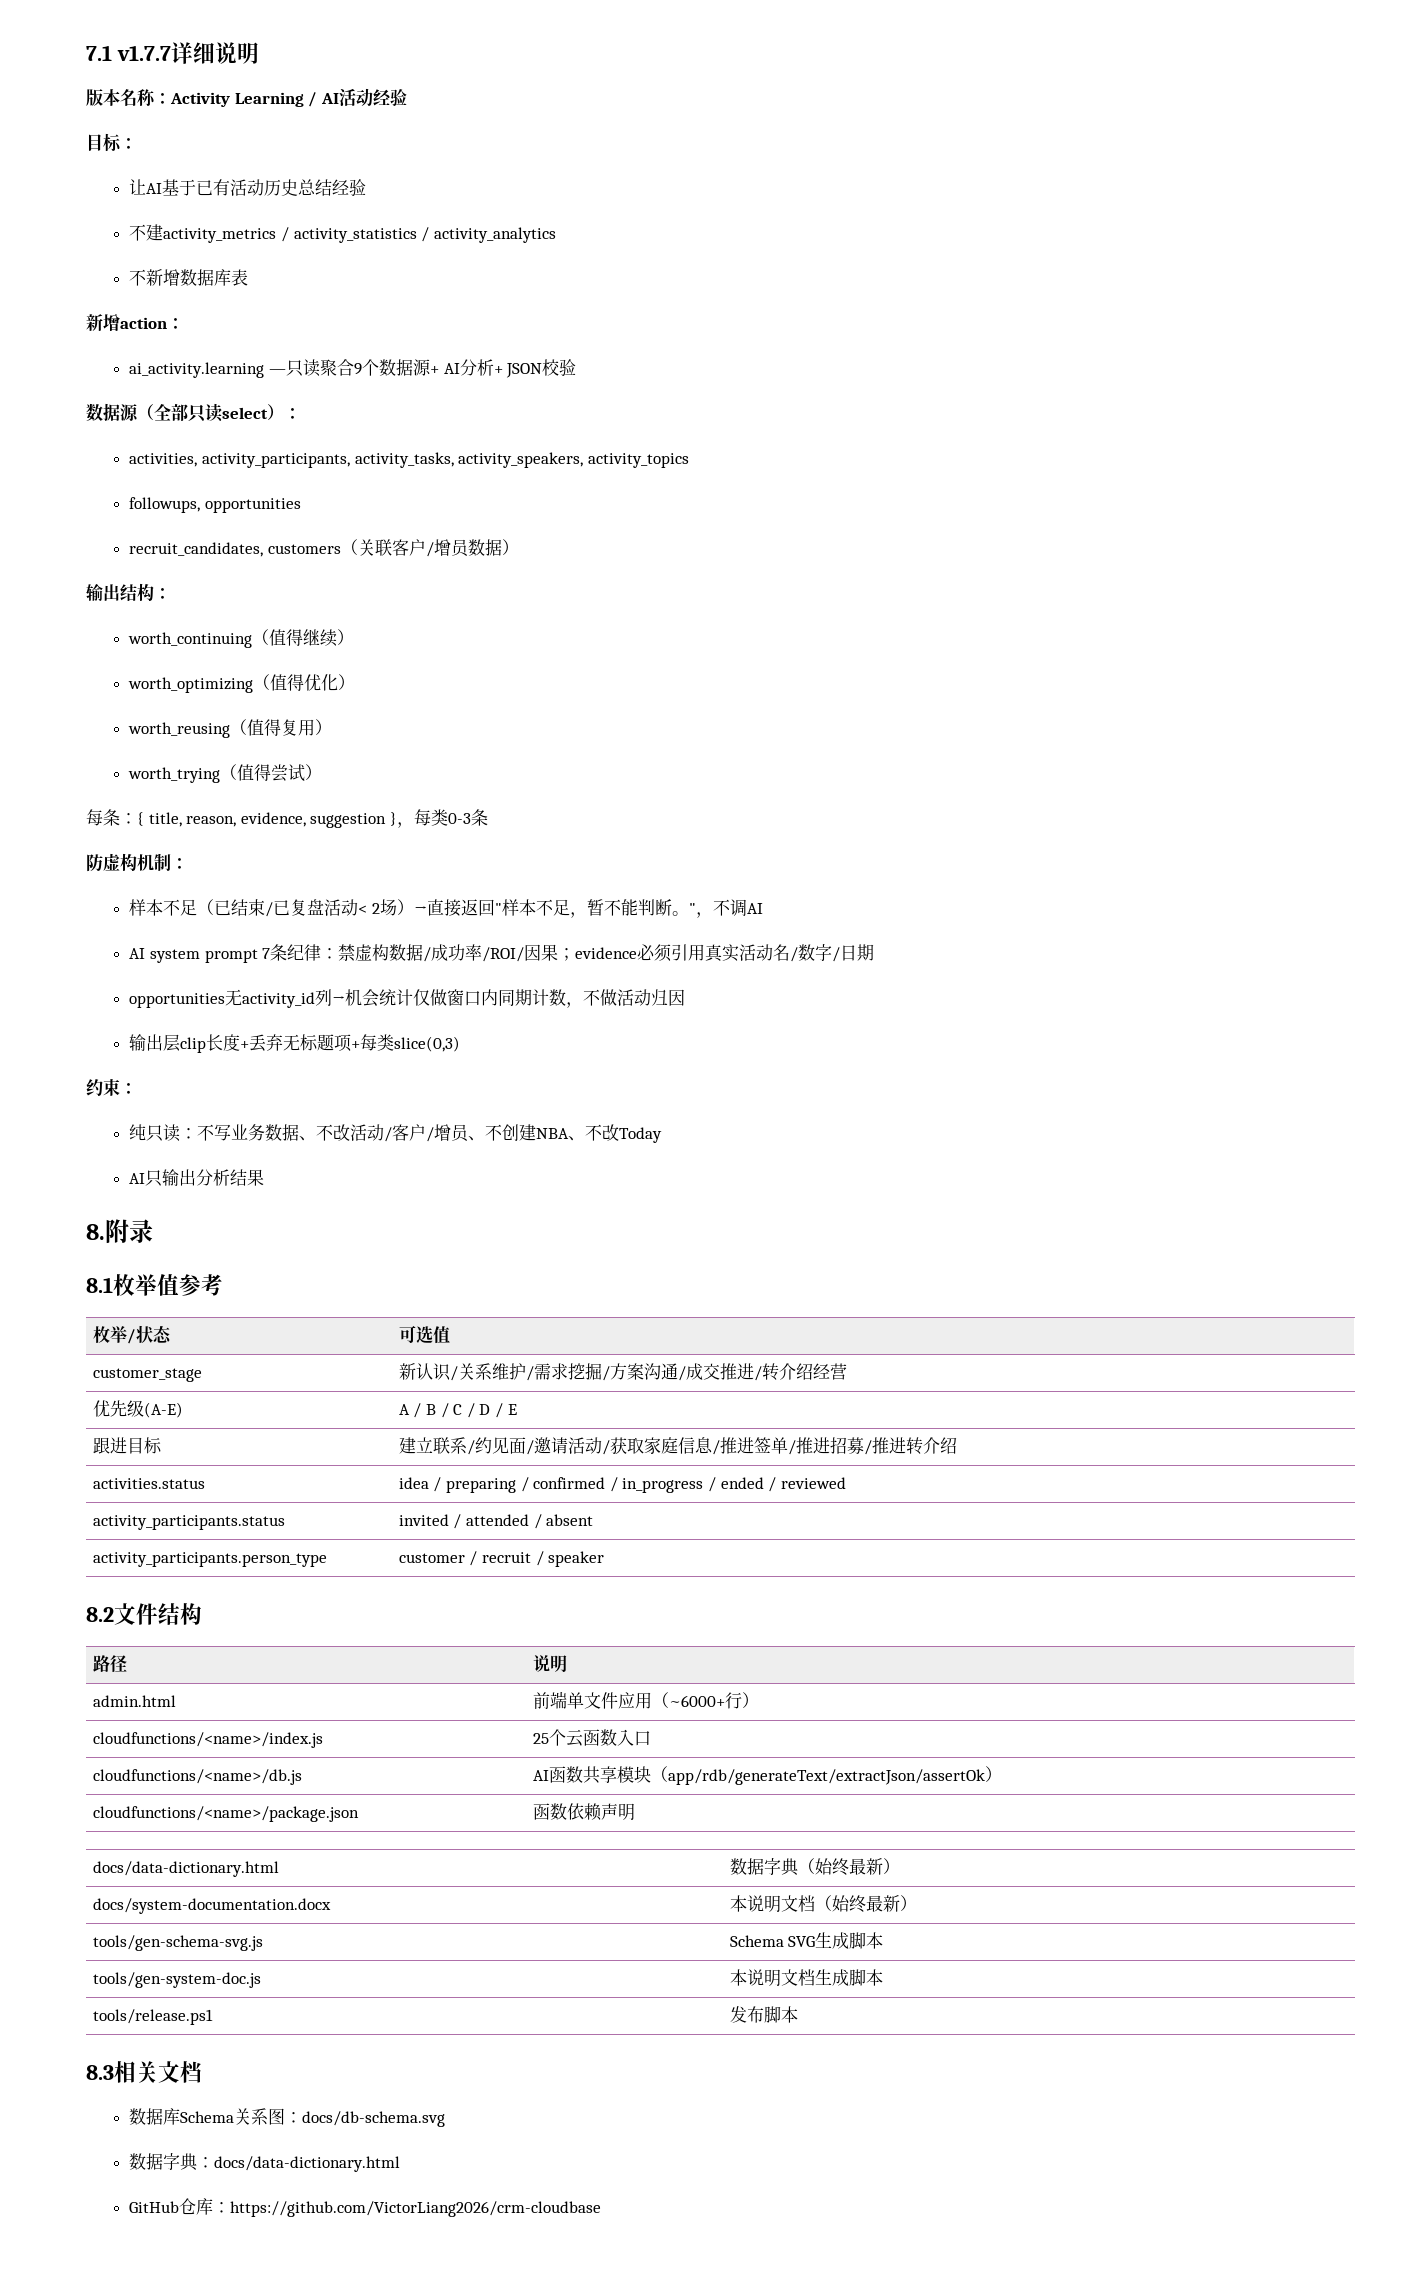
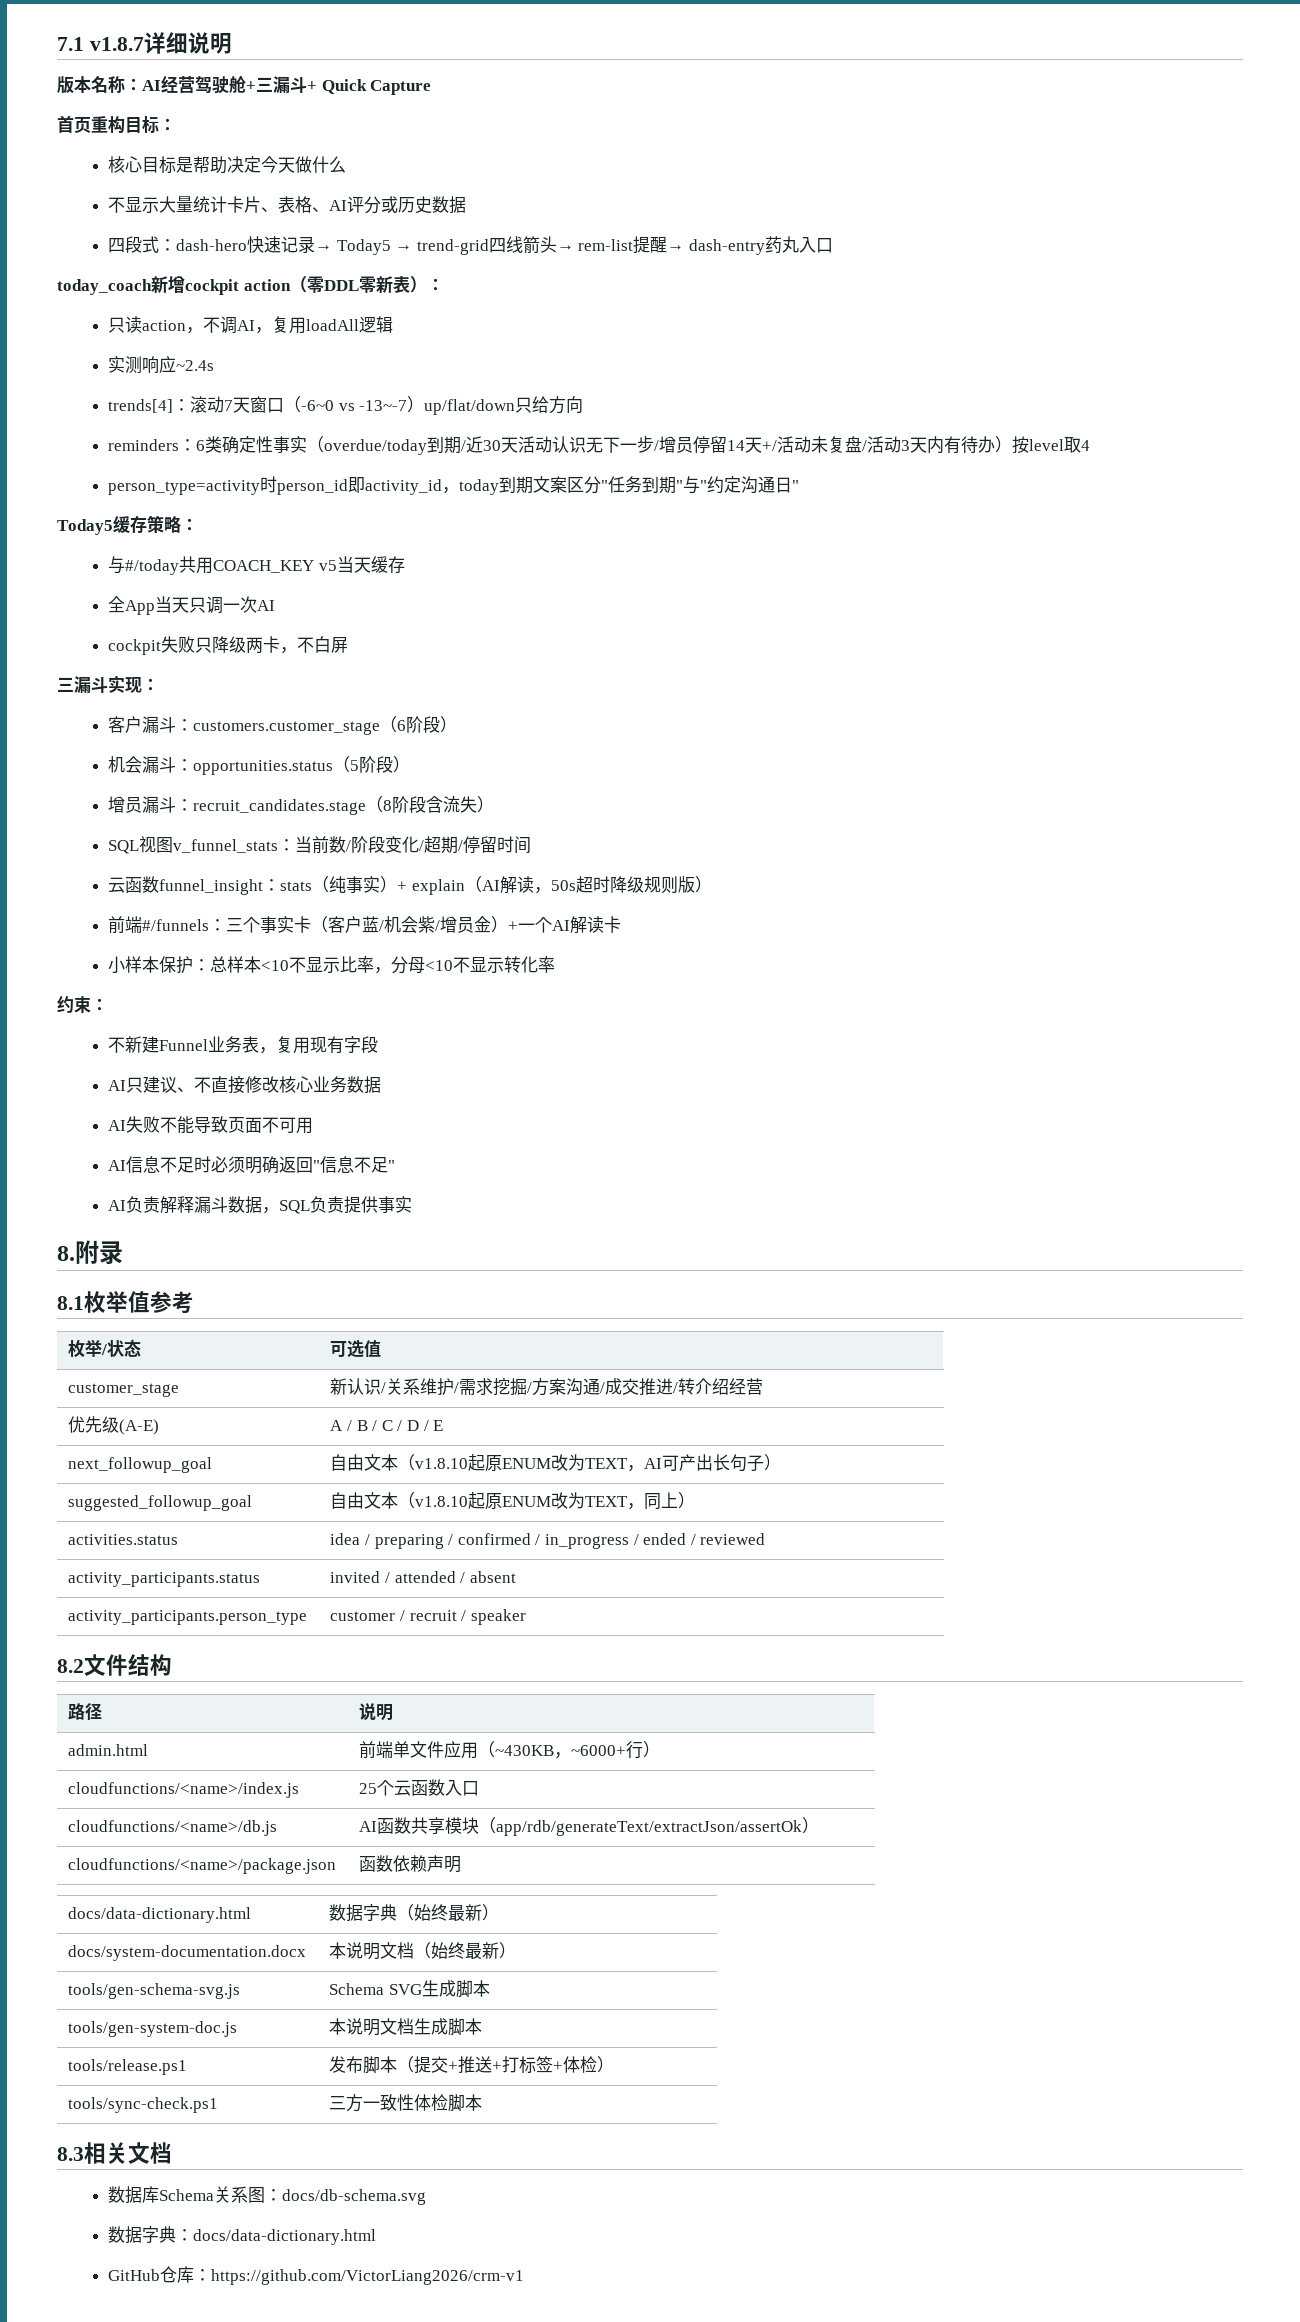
[116,45,171,61] v1.7.7 -> [89,37,144,51] v1.8.7
[170,88,407,107] [86,133,137,152] [129,179,367,196] [129,224,556,243] [129,269,249,286] [86,314,184,332] [129,359,577,378] [86,403,301,422] [129,452,689,468] [129,497,302,513] [129,539,520,557] [86,583,171,602] [128,629,355,648] [128,674,356,693] [128,719,333,738] [128,764,323,783] [86,809,488,828] [86,853,188,872] [129,899,764,918] [129,944,875,963] [129,989,686,1008] [129,1034,461,1053] [86,1079,137,1096] [129,1124,663,1143] [129,1169,265,1187] Activity Learning / AI活动经验 // 目标： // 让AI基于已有活动历史总结经验 // 不建activity_metrics / activity_statistics / activity_analytics // 不新增数据库表 // 新增action： // ai_activity.learning —只读聚合9个数据源+ AI分析+ JSON校验 // 数据源（全部只读select）： // activities, activity_participants, activity_tasks, activity_speakers, activity_topics // followups, opportunities // recruit_candidates, customers（关联客户/增员数据） // 输出结构： // worth_continuing（值得继续） // worth_optimizing（值得优化） // worth_reusing（值得复用） // worth_trying（值得尝试） // 每条：{ title, reason, evidence, suggestion }，每类0-3条 // 防虚构机制： // 样本不足（已结束/已复盘活动< 2场）→直接返回"样本不足，暂不能判断。"，不调AI // AI system prompt 7条纪律：禁虚构数据/成功率/ROI/因果；evidence必须引用真实活动名/数字/日期 // opportunities无activity_id列→机会统计仅做窗口内同期计数，不做活动归因 // 输出层clip长度+丢弃无标题项+每类slice(0,3) // 约束： // 纯只读：不写业务数据、不改活动/客户/增员、不创建NBA、不改Today // AI只输出分析结果 -> [142,75,432,95] [57,115,176,133] [108,156,347,174] [108,196,467,214] [108,236,834,255] [57,276,444,295] [108,316,394,334] [108,356,215,374] [108,396,584,415] [108,436,1091,455] [108,476,800,495] [57,515,198,535] [108,556,405,575] [108,596,276,615] [108,636,349,655] [57,675,159,693] [108,716,458,735] [108,756,411,775] [108,796,495,815] [108,836,532,854] [108,876,712,895] [108,916,622,934] [108,956,556,974] [57,996,108,1013] [108,1036,379,1054] [108,1076,382,1094] [108,1116,314,1134] [108,1156,396,1174] [108,1196,413,1214] AI经营驾驶舱+三漏斗+ Quick Capture // 首页重构目标： // 核心目标是帮助决定今天做什么 // 不显示大量统计卡片、表格、AI评分或历史数据 // 四段式：dash-hero快速记录→ Today5 → trend-grid四线箭头→ rem-list提醒→ dash-entry药丸入口 // today_coach新增cockpit action（零DDL零新表）： // 只读action，不调AI，复用loadAll逻辑 // 实测响应~2.4s // trends[4]：滚动7天窗口（-6~0 vs -13~-7）up/flat/down只给方向 // reminders：6类确定性事实（overdue/today到期/近30天活动认识无下一步/增员停留14天+/活动未复盘/活动3天内有待办）按level取4 // person_type=activity时person_id即activity_id，today到期文案区分"任务到期"与"约定沟通日" // Today5缓存策略： // 与#/today共用COACH_KEY v5当天缓存 // 全App当天只调一次AI // cockpit失败只降级两卡，不白屏 // 三漏斗实现： // 客户漏斗：customers.customer_stage（6阶段） // 机会漏斗：opportunities.status（5阶段） // 增员漏斗：recruit_candidates.stage（8阶段含流失） // SQL视图v_funnel_stats：当前数/阶段变化/超期/停留时间 // 云函数funnel_insight：stats（纯事实）+ explain（AI解读，50s超时降级规则版） // 前端#/funnels：三个事实卡（客户蓝/机会紫/增员金）+一个AI解读卡 // 小样本保护：总样本<10不显示比率，分母<10不显示转化率 // 约束： // 不新建Funnel业务表，复用现有字段 // AI只建议、不直接修改核心业务数据 // AI失败不能导致页面不可用 // AI信息不足时必须明确返回"信息不足" // AI负责解释漏斗数据，SQL负责提供事实
[92,1437,162,1454] [398,1437,957,1455] 跟进目标 | 建立联系/约见面/邀请活动/获取家庭信息/推进签单/推进招募/推进转介绍 -> [68,1457,213,1473] [330,1454,782,1472] [68,1495,253,1511] [330,1492,696,1510] next_followup_goal | 自由文本（v1.8.10起原ENUM改为TEXT，AI可产出长句子） // suggested_followup_goal | 自由文本（v1.8.10起原ENUM改为TEXT，同上）
(669, 1700) none -> [495,1745,572,1759] ~430KB，
(798, 2014) none -> [397,2056,615,2074] [68,2097,219,2113] [329,2094,483,2112] （提交+推送+打标签+体检） // tools/sync-check.ps1 | 三方一致性体检脚本
[230,2201,602,2217] https://github.com/VictorLiang2026/crm-cloudbase -> [211,2269,525,2285] https://github.com/VictorLiang2026/crm-v1

